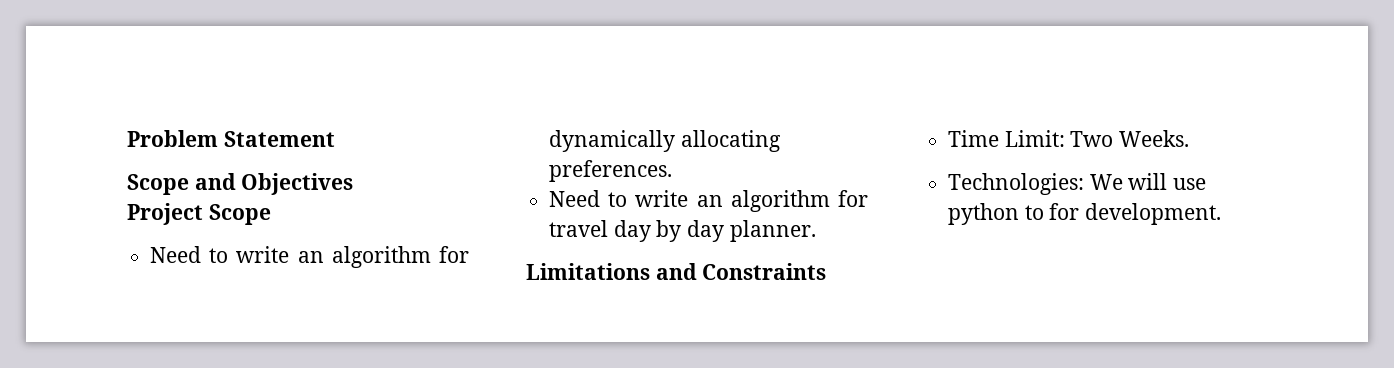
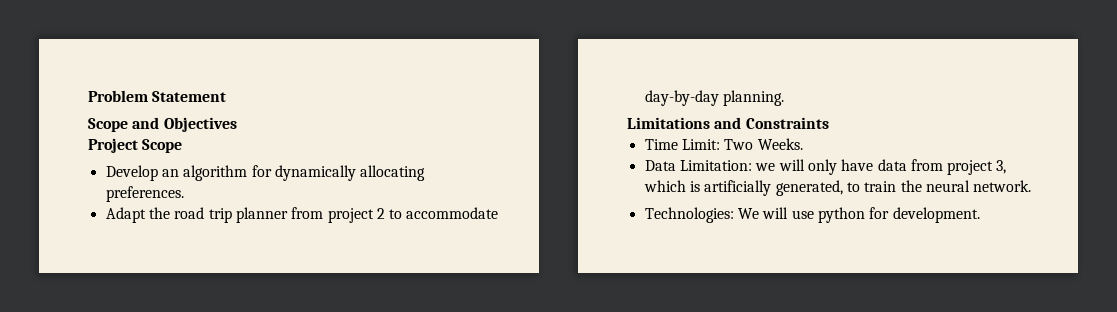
[150,246,290,263] Need to write -> [105,165,158,181] Develop
[549,190,868,212] [549,220,816,242] Need to write an algorithm for travel day by day planner. -> [105,207,499,223] [644,90,784,106] Adapt the road trip planner from project 2 to accommodate day-by-day planning.
(1190, 138) none -> [644,159,1007,175] [643,180,1032,196] // Data Limitation: we will only have data from project 3, which is artificially generated, to train the neural network.
[1024,205,1044,220] to -> (865, 215) none

